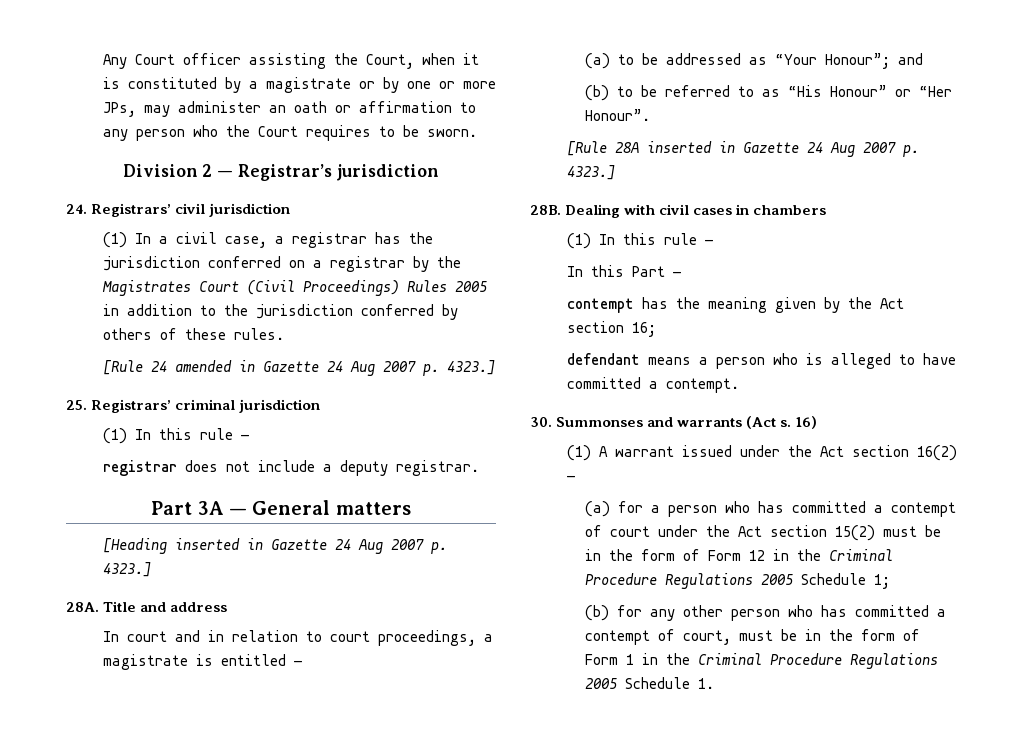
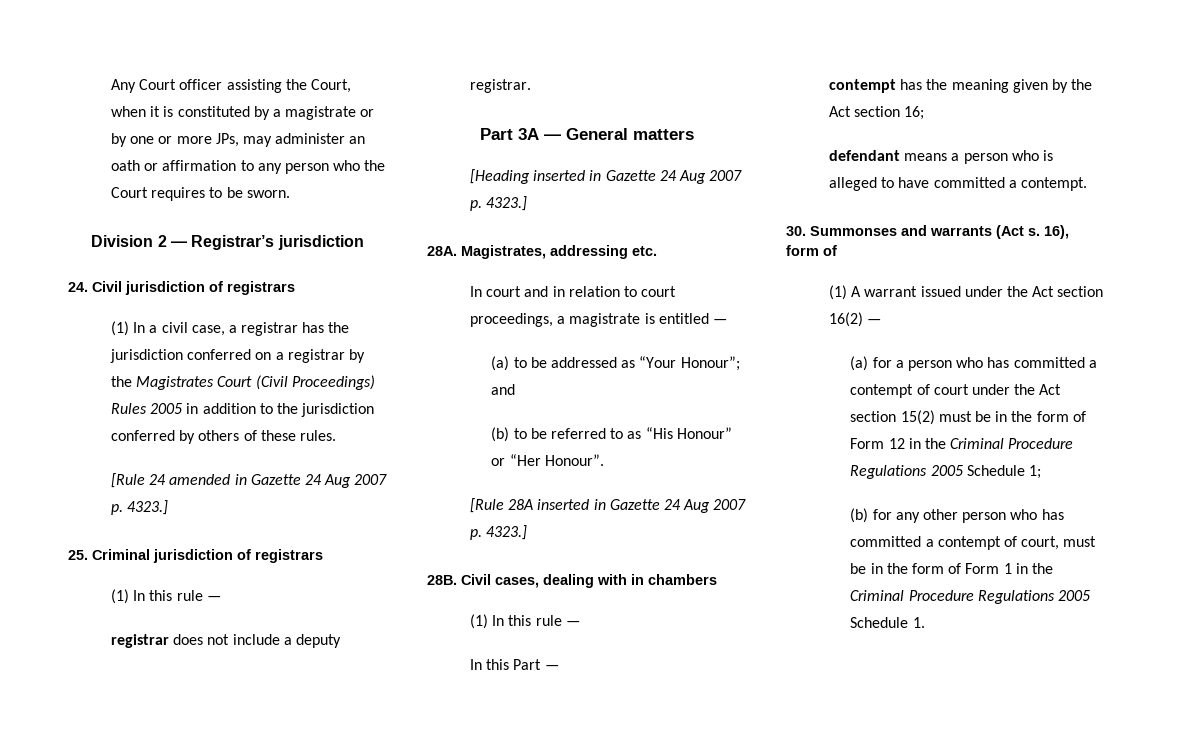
[91,203,291,217] Registrars’ civil jurisdiction -> [92,281,295,295] Civil jurisdiction of registrars
[91,399,321,413] Registrars’ criminal jurisdiction -> [92,549,323,563] Criminal jurisdiction of registrars
[103,601,228,612] Title and address -> [461,245,657,259] Magistrates, addressing etc.
[565,204,733,218] Dealing with civil cases -> [461,574,627,588] Civil cases, dealing with
[795,416,818,429] 16) -> [1044,225,1069,239] [786,245,837,256] 16), form of

